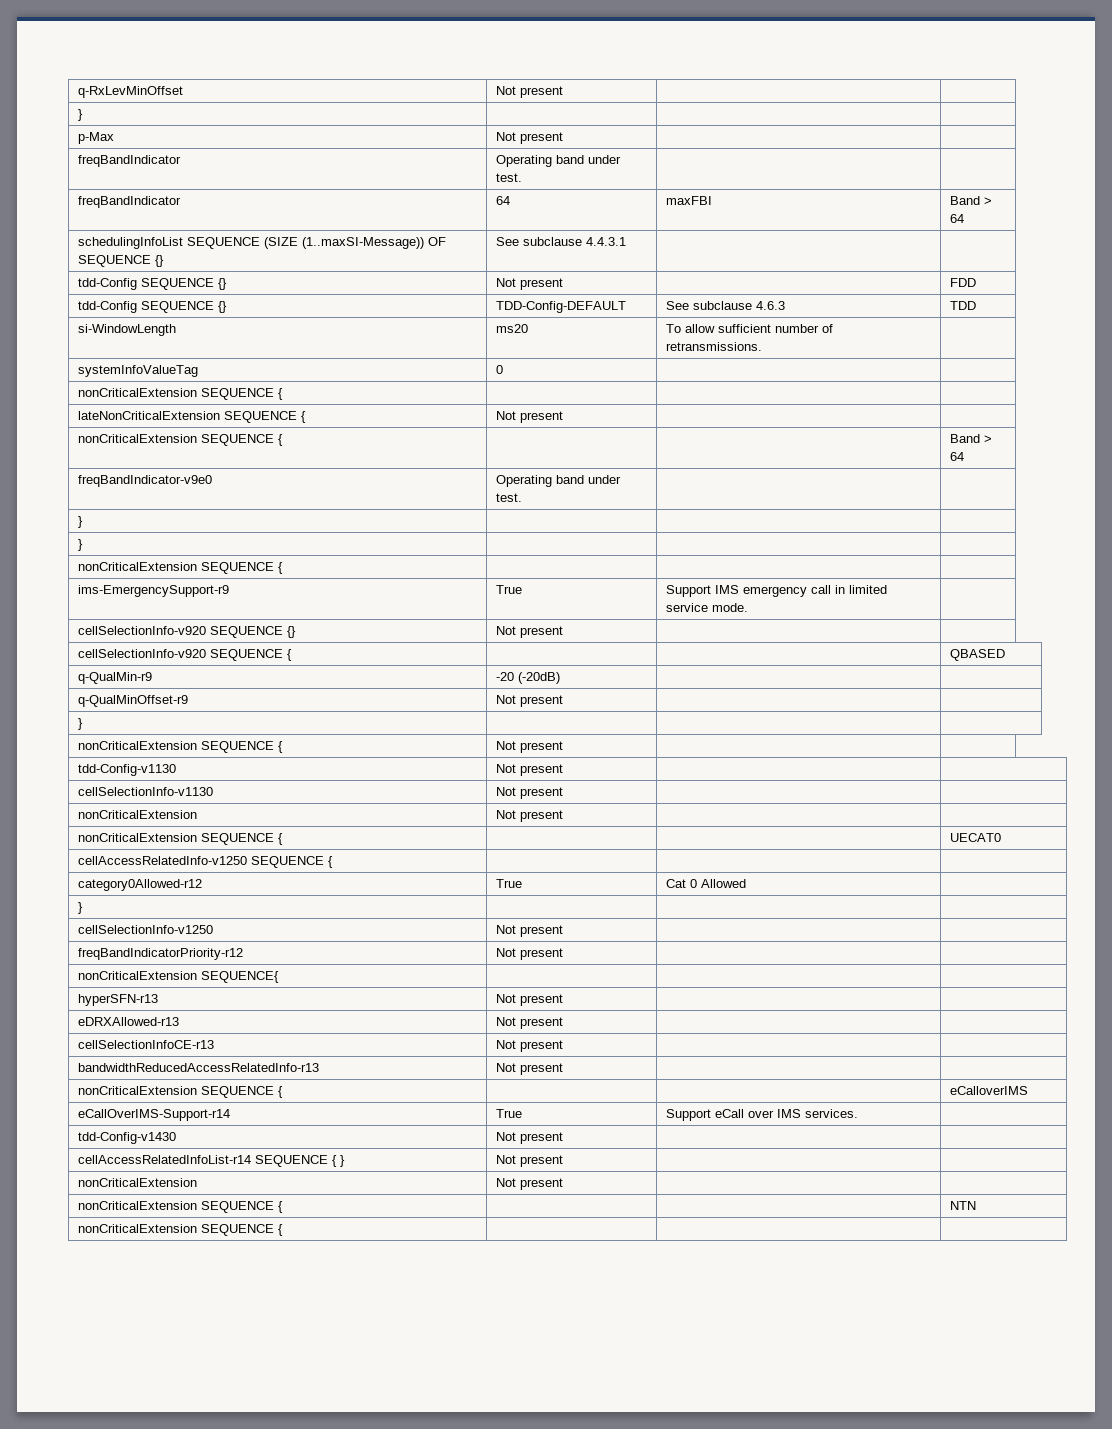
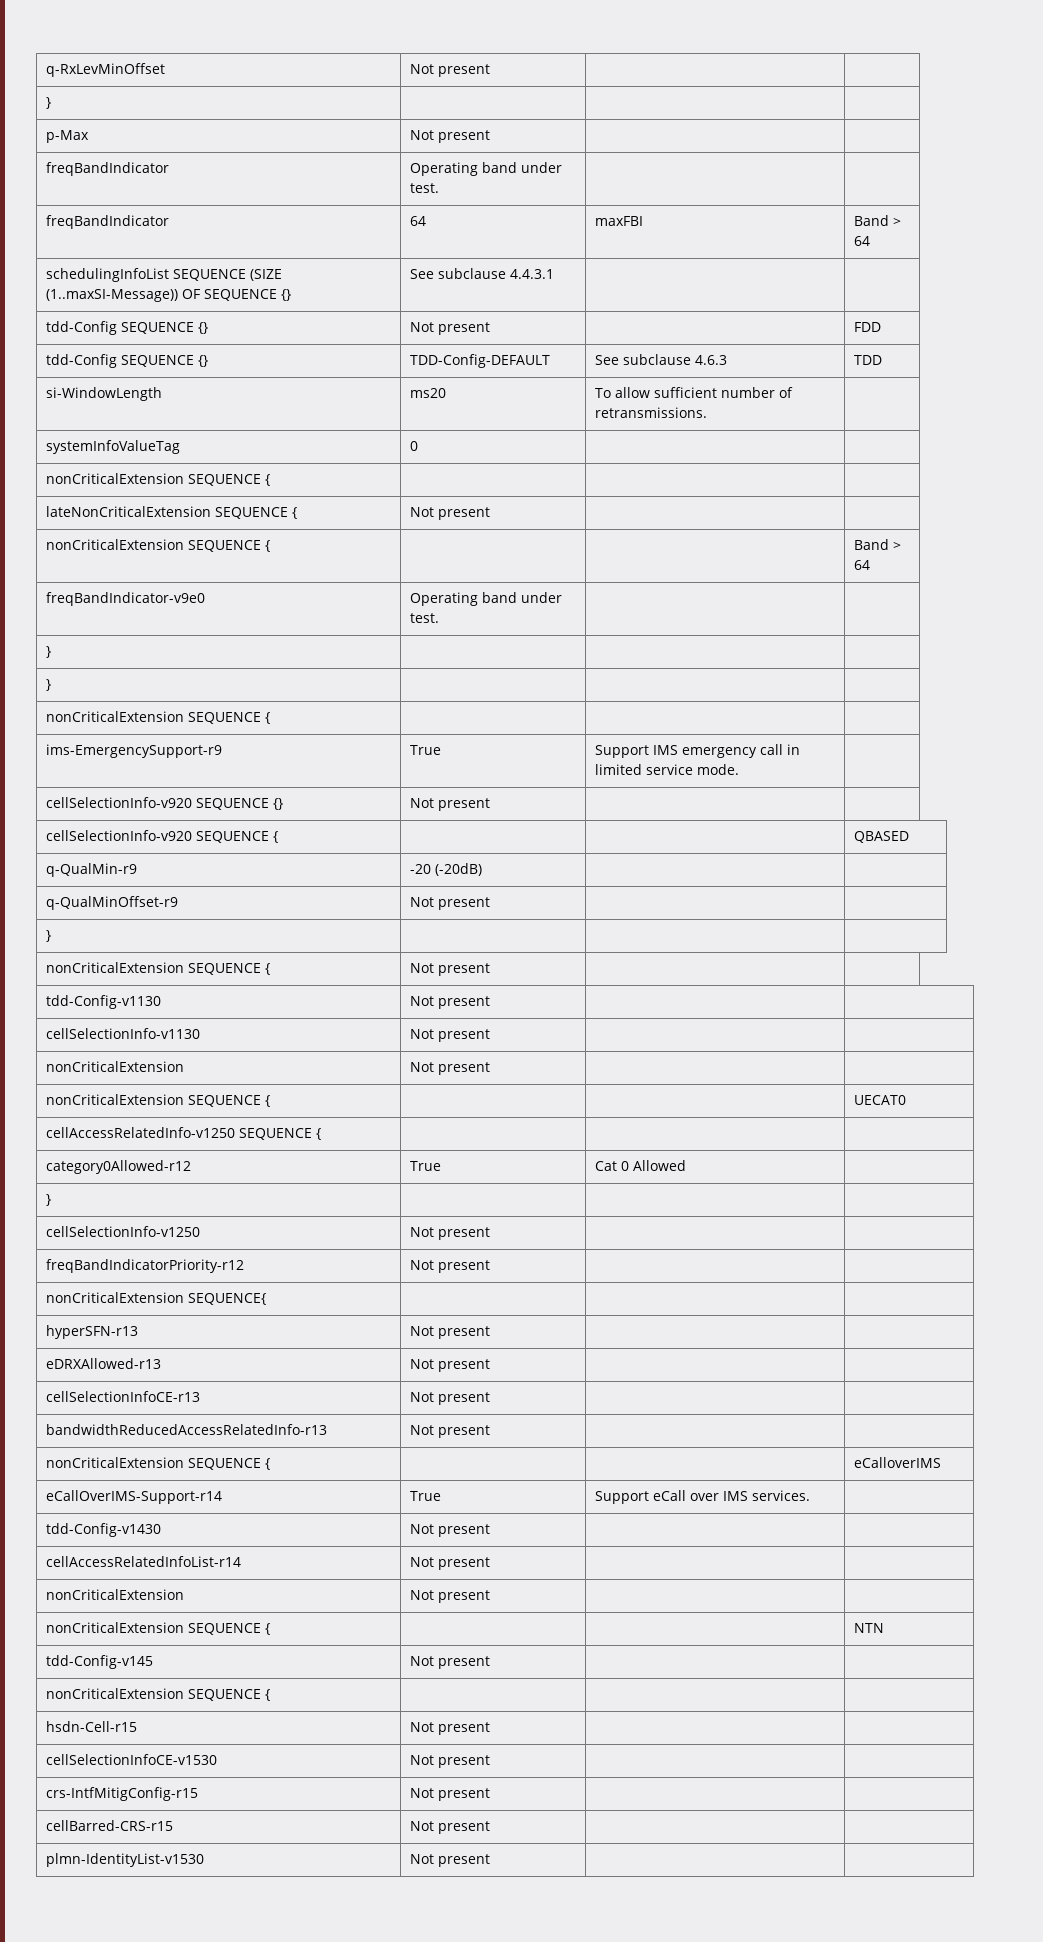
[254,1155,345,1167] SEQUENCE { } -> (242, 1561) none
[77,1224,283,1236] // nonCriticalExtension SEQUENCE { | | | -> [46,1655,154,1669] [410,1656,491,1669] [46,1688,271,1701] [46,1721,138,1732] [410,1722,491,1735] [46,1754,218,1765] [410,1755,491,1768] [46,1787,199,1801] [410,1788,491,1801] [46,1820,174,1831] [410,1821,491,1834] [46,1853,205,1867] [410,1854,491,1867] // tdd-Config-v145 | Not present | | // nonCriticalExtension SEQUENCE { | | | // hsdn-Cell-r15 | Not present | | // cellSelectionInfoCE-v1530 | Not present | | // crs-IntfMitigConfig-r15 | Not present | | // cellBarred-CRS-r15 | Not present | | // plmn-IdentityList-v1530 | Not present | |

